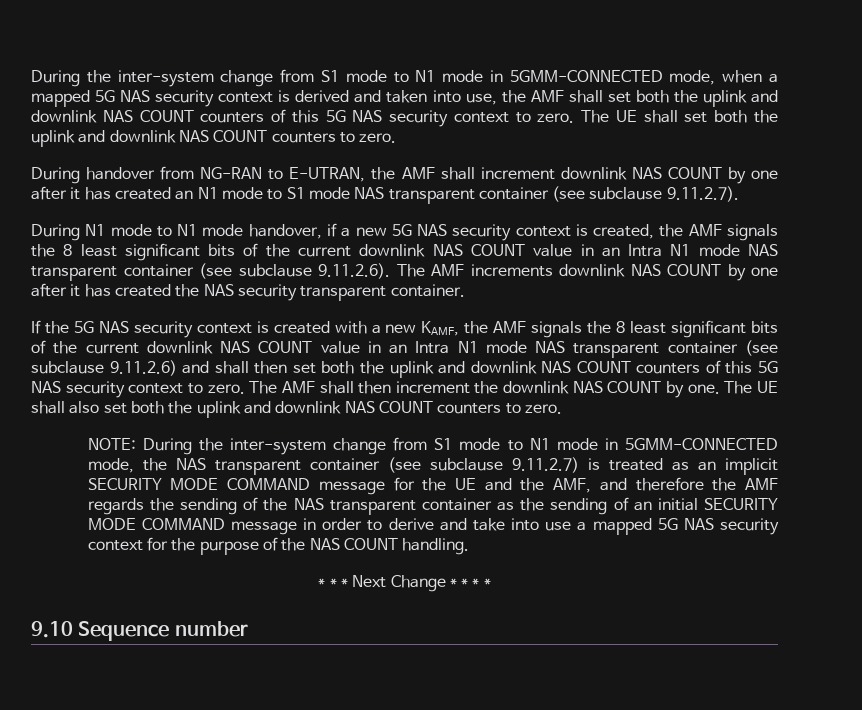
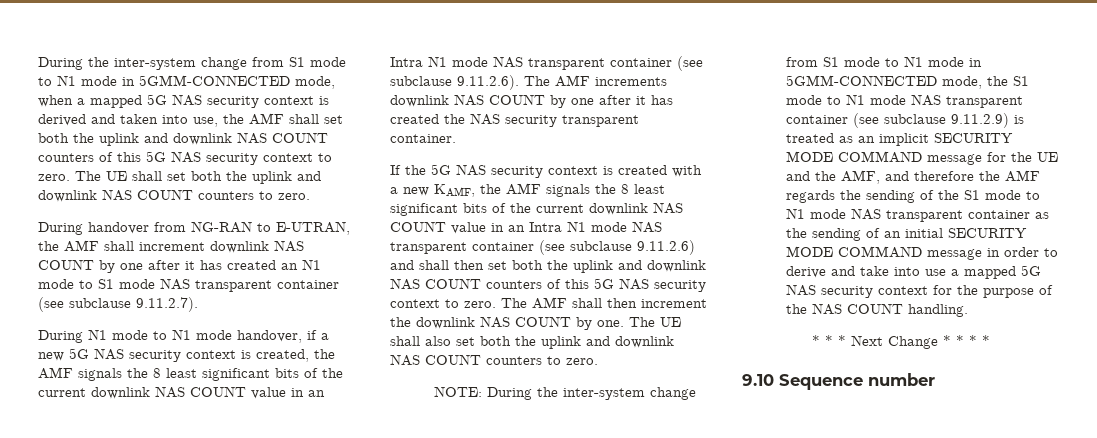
[175,457,579,475] NAS transparent container (see subclause 9.11.2.7) -> [1012,76,1029,86] [785,94,1023,108] [785,113,1009,128] S1 mode to N1 mode NAS transparent container (see subclause 9.11.2.9)
(288, 504) none -> [963,190,1040,200] [785,208,846,219] S1 mode to N1 mode

